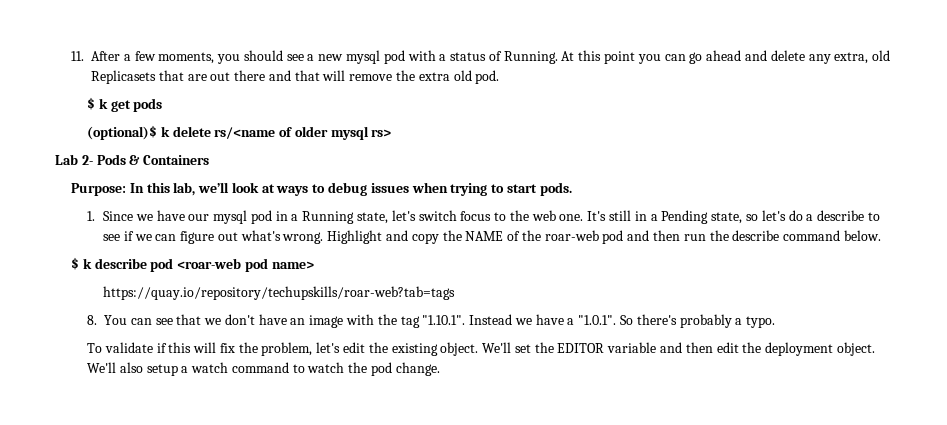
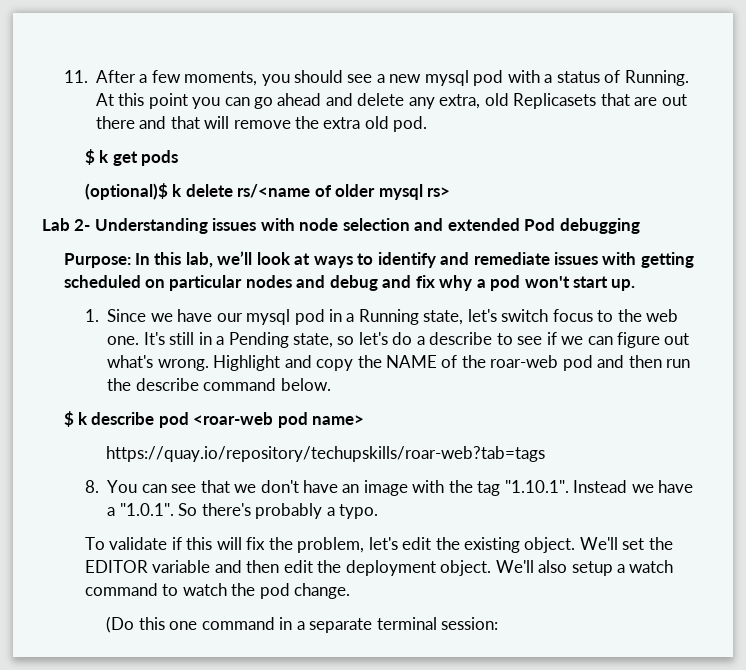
[96,154,210,165] Pods & Containers -> [94,218,640,234] Understanding issues with node selection and extended Pod debugging
[328,182,572,196] debug issues when trying to start pods. -> [377,252,694,268] [63,275,636,291] identify and remediate issues with getting scheduled on particular nodes and debug and fix why a pod won't start up.
(440, 369) none -> [106,616,499,633] // (Do this one command in a separate terminal session:

